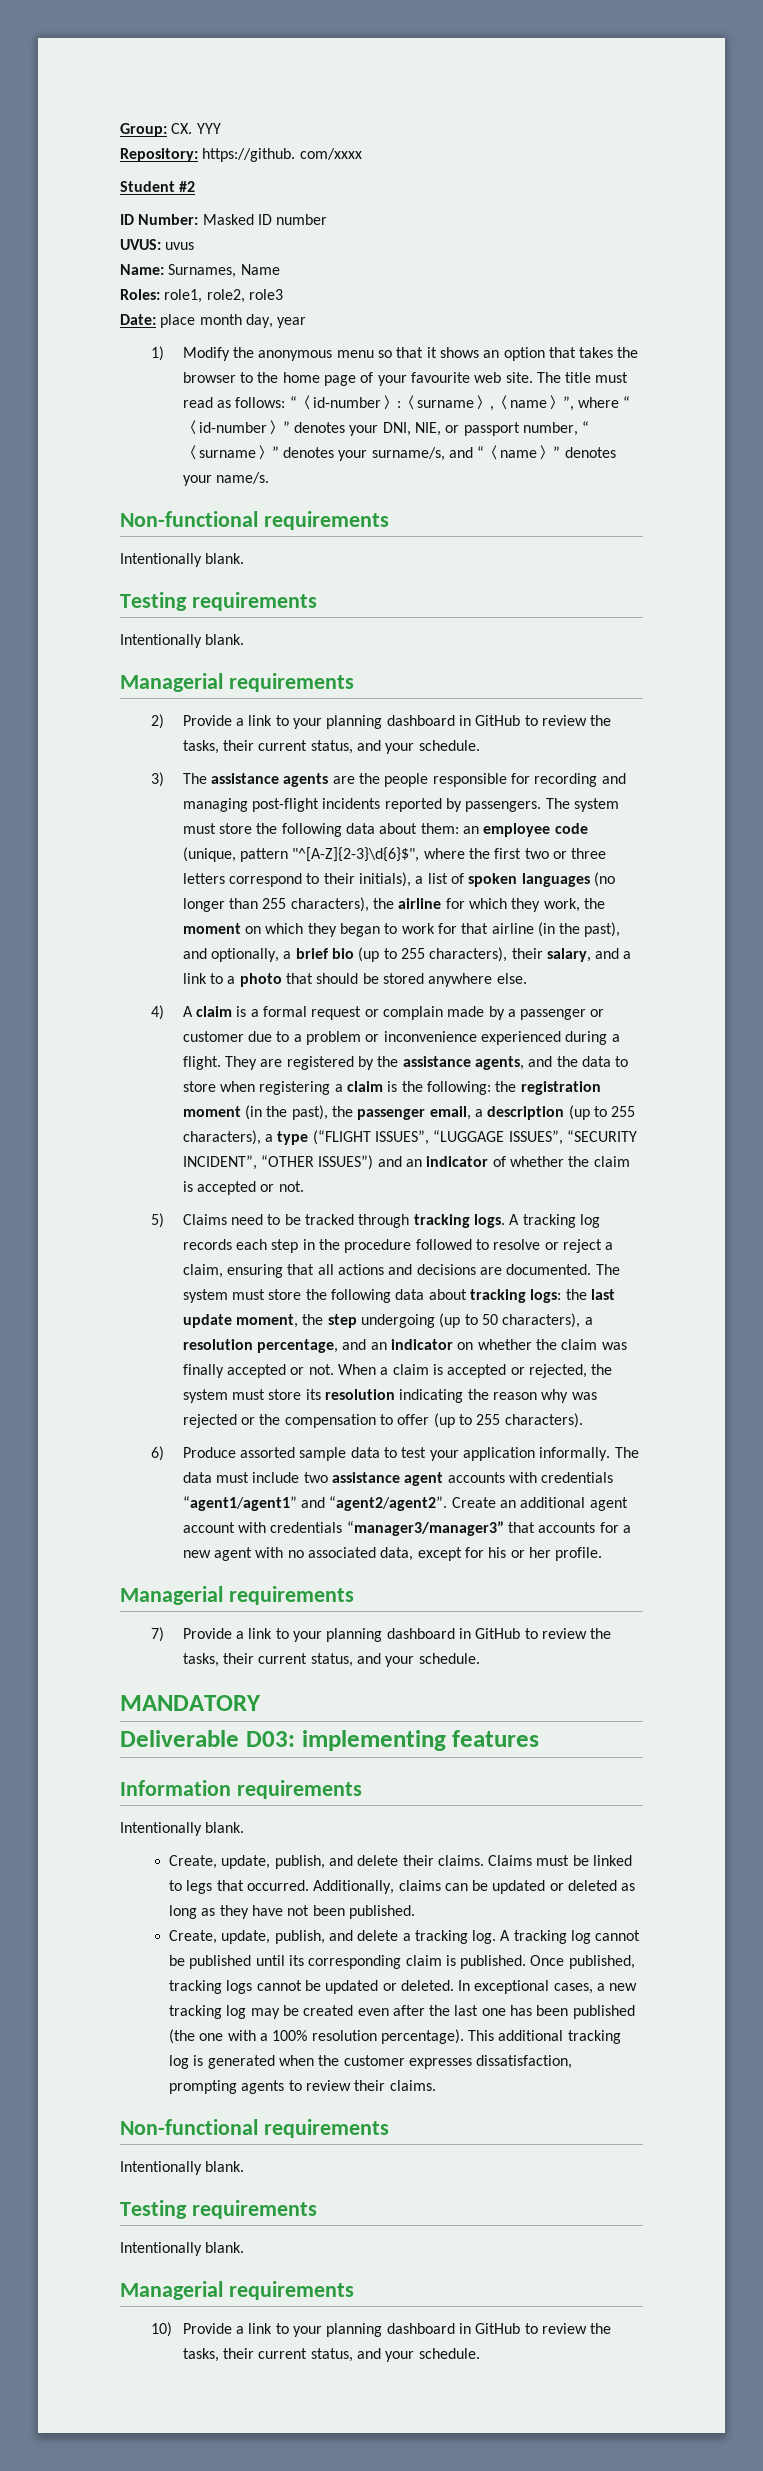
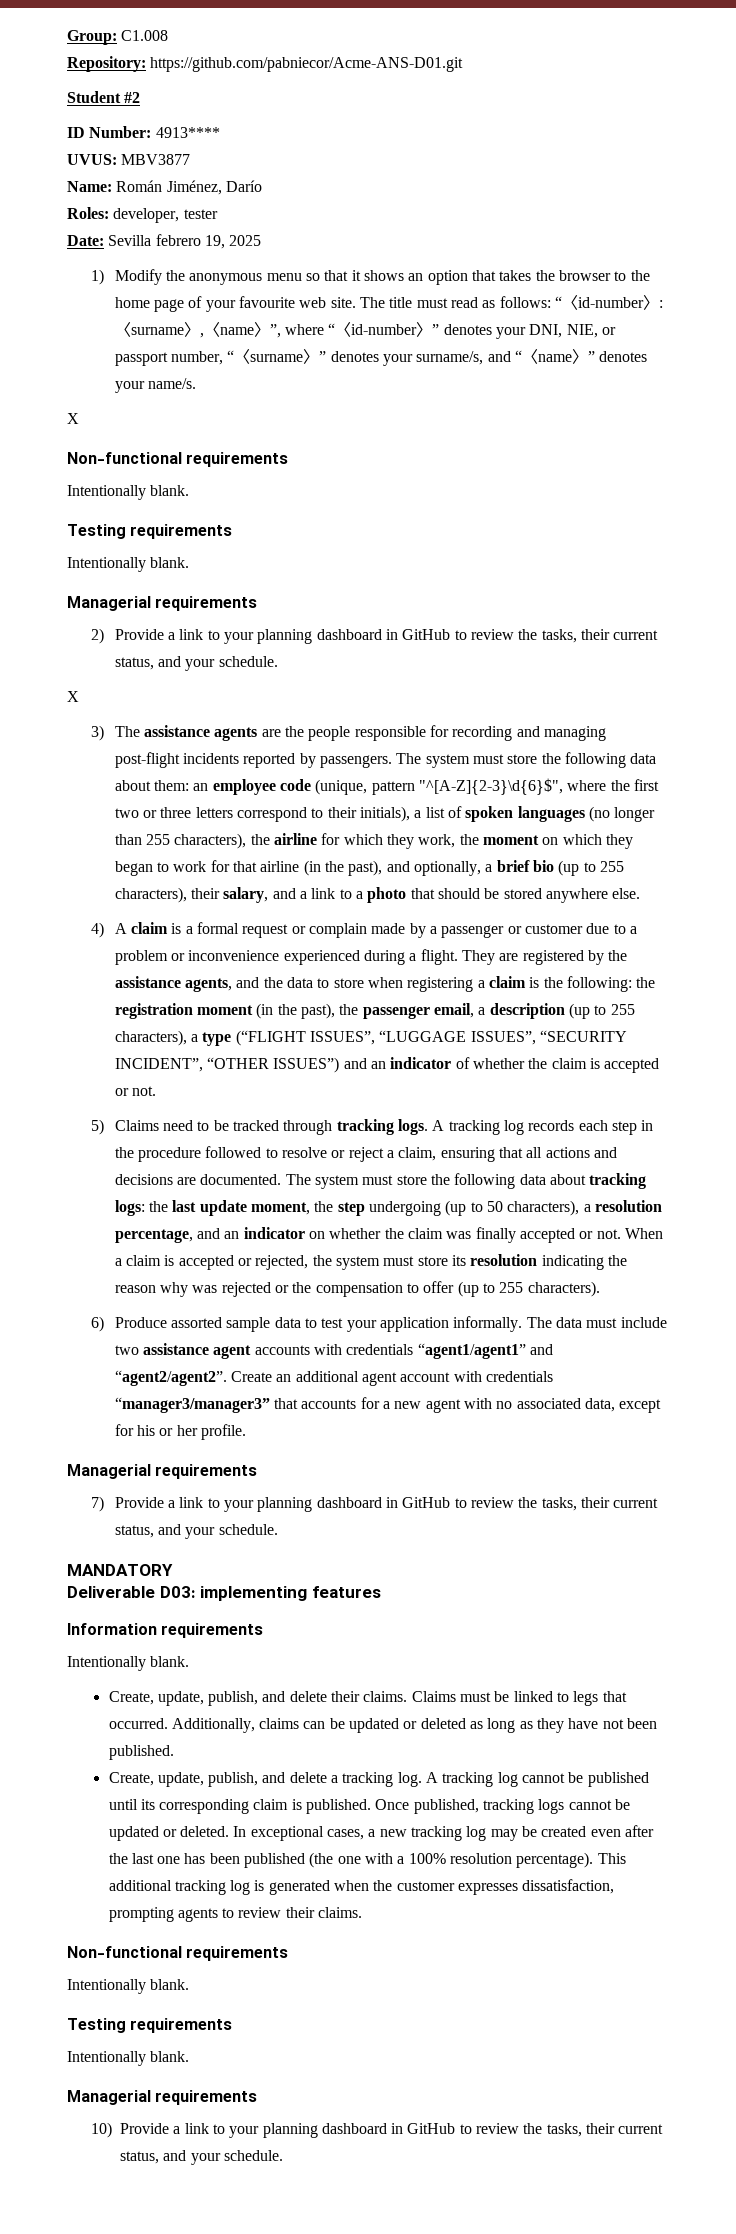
[171,123,221,134] CX. YYY -> [121,30,169,41] C1.008
[202,148,362,162] https://github. com/xxxx -> [150,57,464,72] https://github.com/pabniecor/Acme-ANS-D01.git
[202,214,328,225] Masked ID number -> [155,127,220,138] 4913****
[165,242,195,250] uvus -> [121,154,191,165] MBV3877
[168,264,280,278] [120,289,283,303] [120,314,307,328] Surnames, Name // Roles: role1, role2, role3 // Date: place month day, year -> [116,180,262,195] [67,207,218,223] [67,234,262,249] Román Jiménez, Darío // Roles: developer, tester // Date: Sevilla febrero 19, 2025
(269, 478) none -> [67,413,79,424] // X
(480, 745) none -> [67,691,79,702] // X

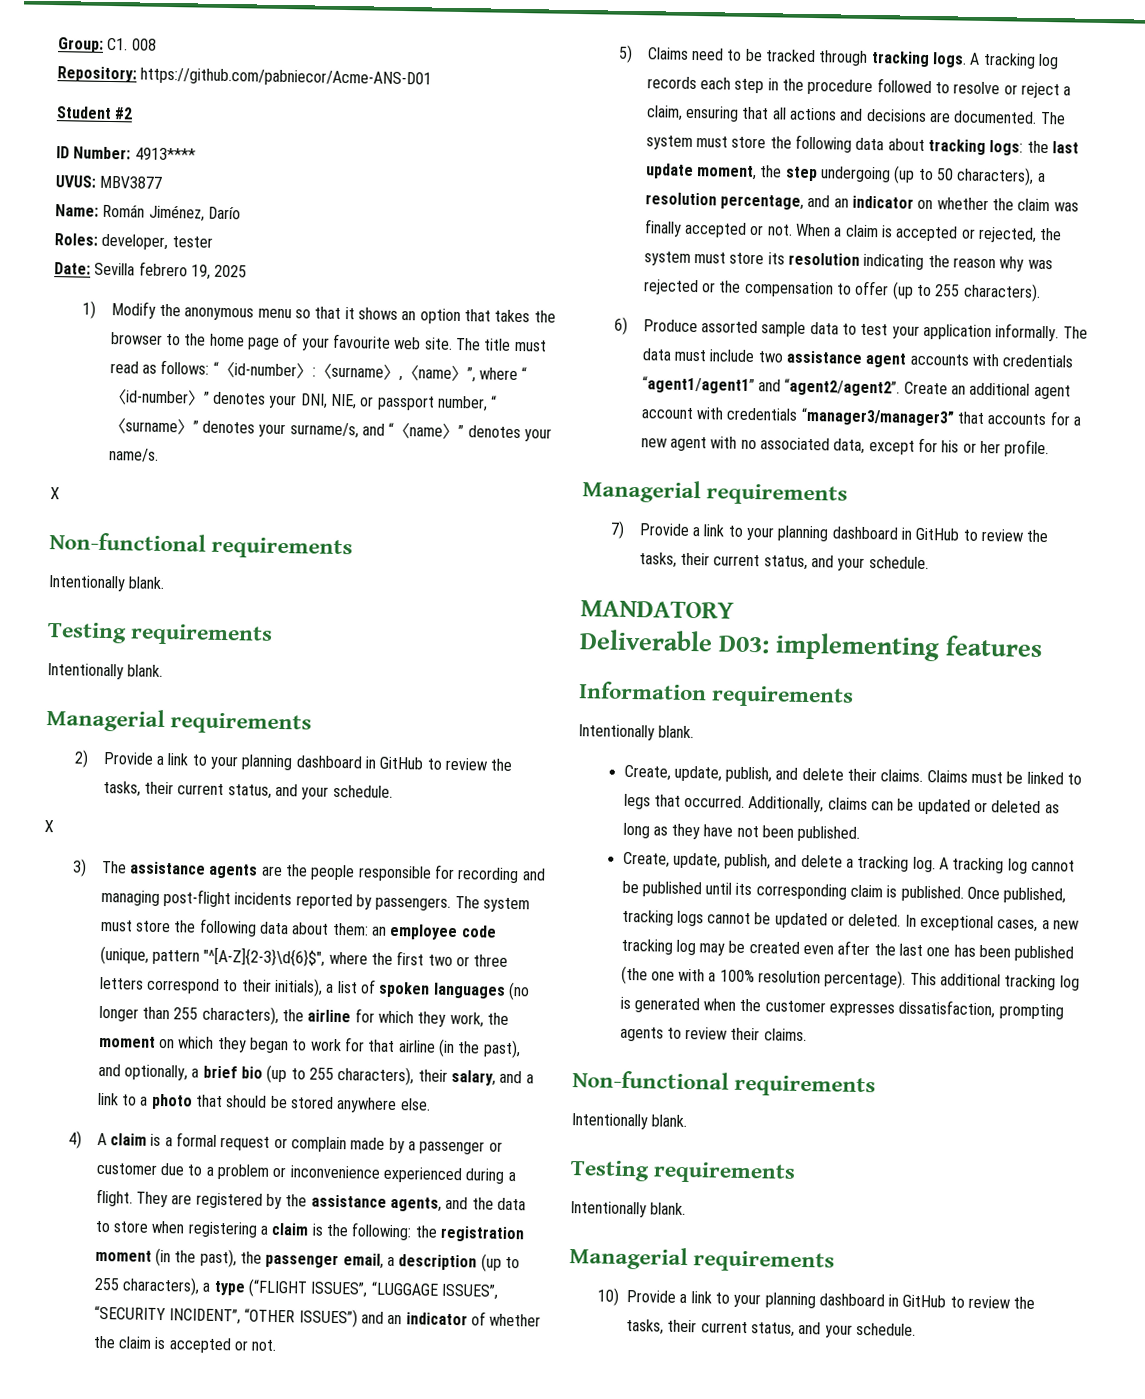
[121,30,169,41] C1.008 -> [107,37,157,51] C1. 008
[150,57,464,72] https://github.com/pabniecor/Acme-ANS-D01.git -> [140,67,433,88] https://github.com/pabniecor/Acme-ANS-D01

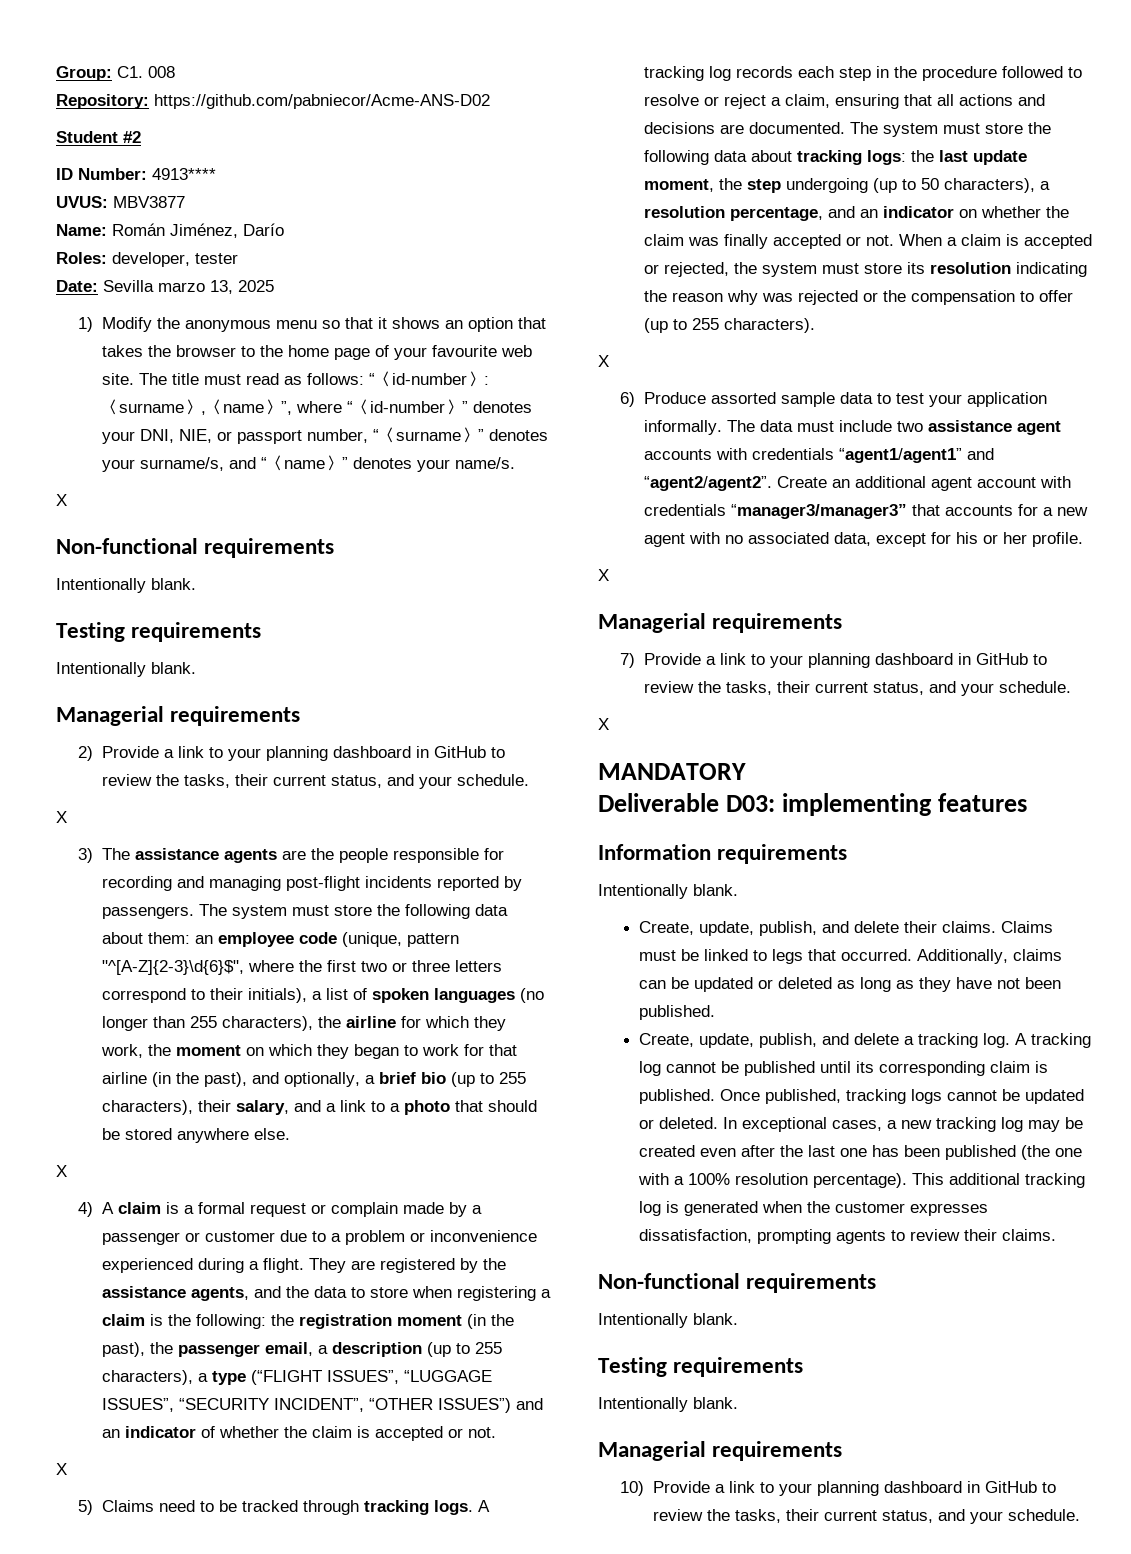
[140,67,433,88] https://github.com/pabniecor/Acme-ANS-D01 -> [154,94,490,109] https://github.com/pabniecor/Acme-ANS-D02
[138,261,211,280] febrero 19, -> [158,280,233,294] marzo 13,
(431, 1104) none -> [56,1165,67,1177] // X
(278, 1345) none -> [56,1463,67,1475] // X
(1041, 292) none -> [598,355,609,367] // X
(1050, 448) none -> [598,569,609,581] // X
(929, 563) none -> [598,718,609,730] // X

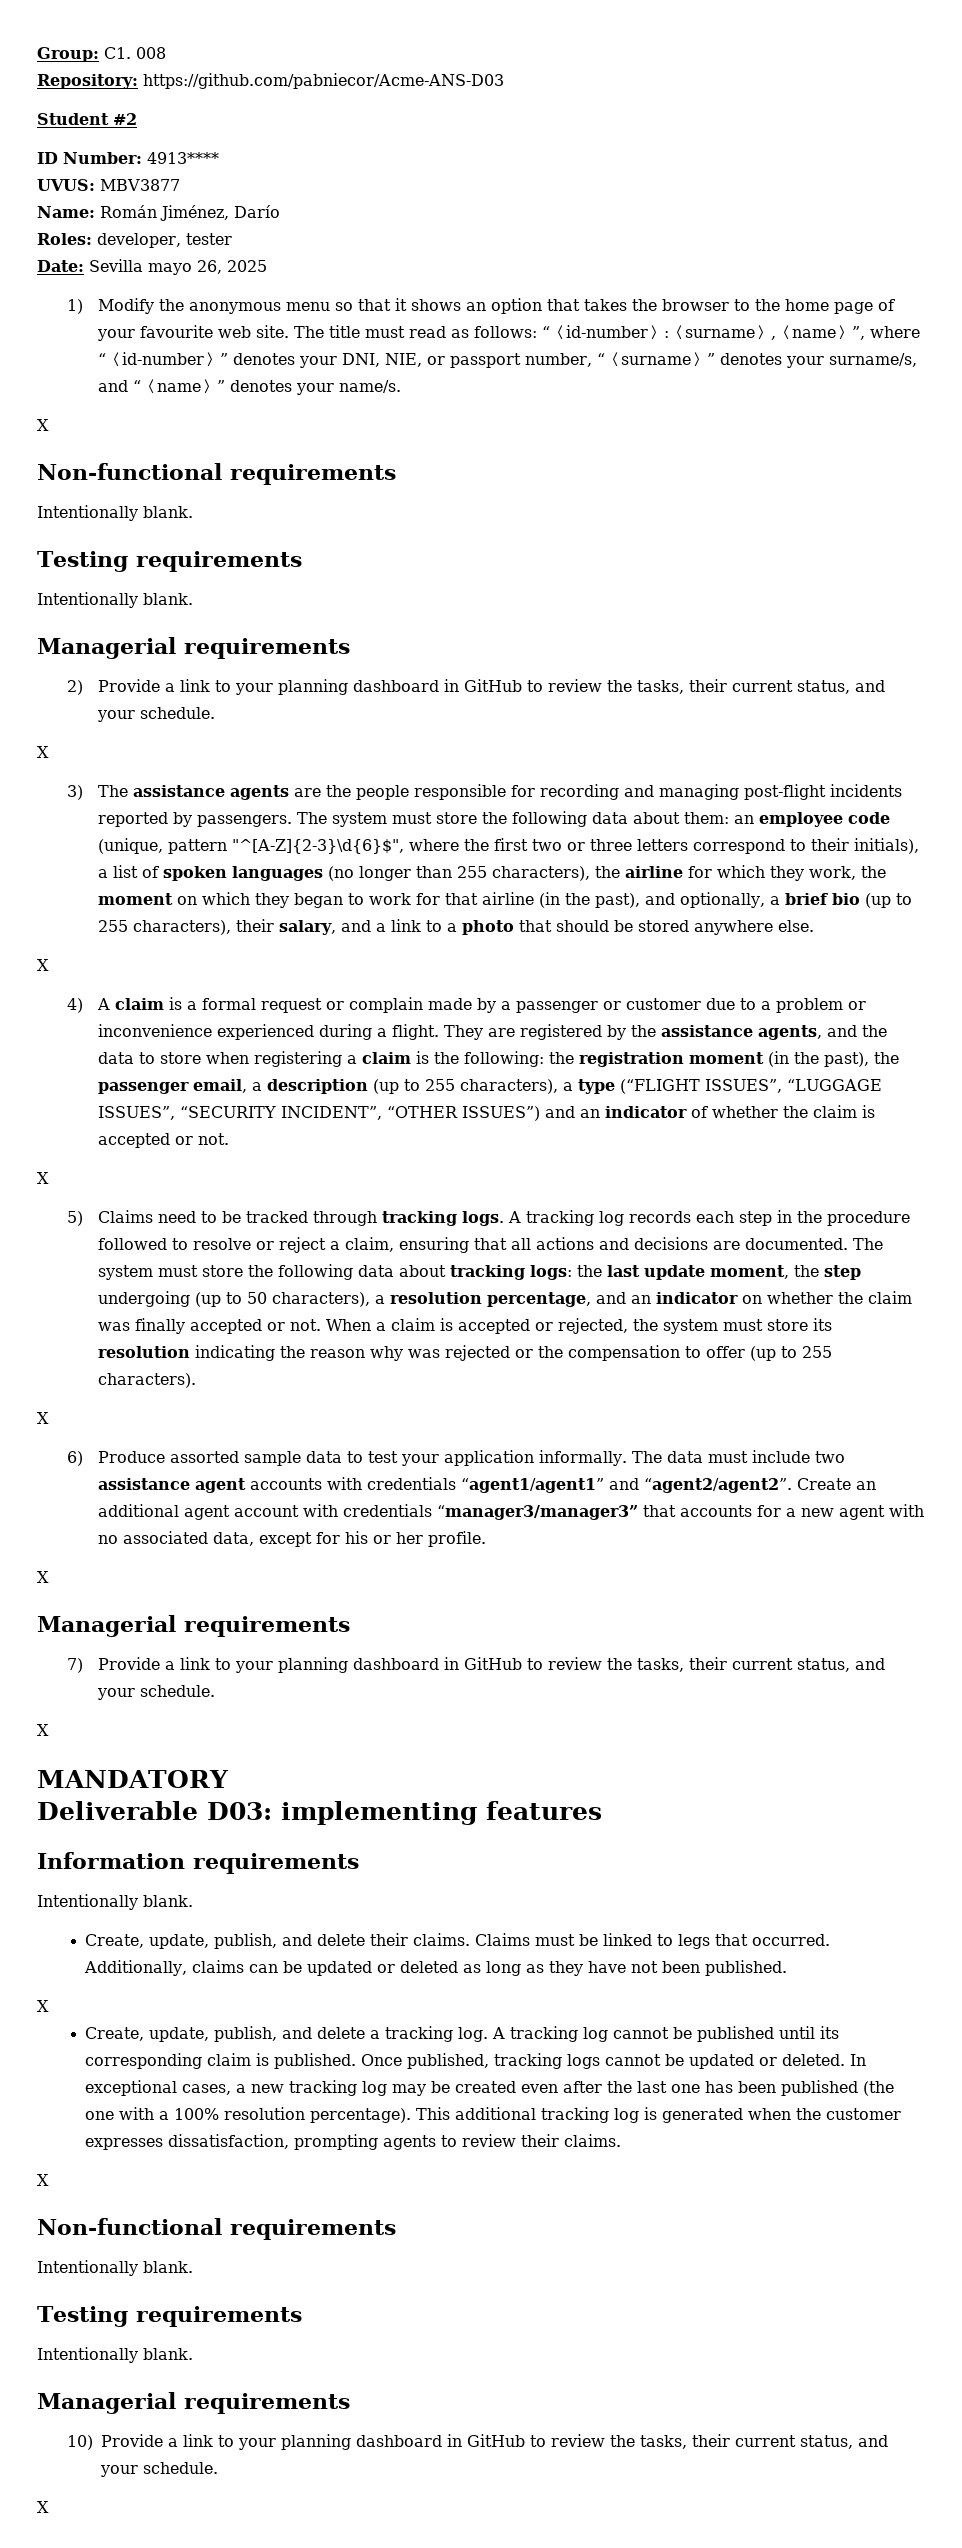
[154,94,490,109] https://github.com/pabniecor/Acme-ANS-D02 -> [143,73,504,89] https://github.com/pabniecor/Acme-ANS-D03
[158,280,233,294] marzo 13, -> [148,260,222,275] mayo 26,
(716, 1012) none -> [37,2000,49,2012] // X
(1057, 1235) none -> [37,2174,49,2186] // X
(1080, 1515) none -> [37,2501,49,2513] // X

